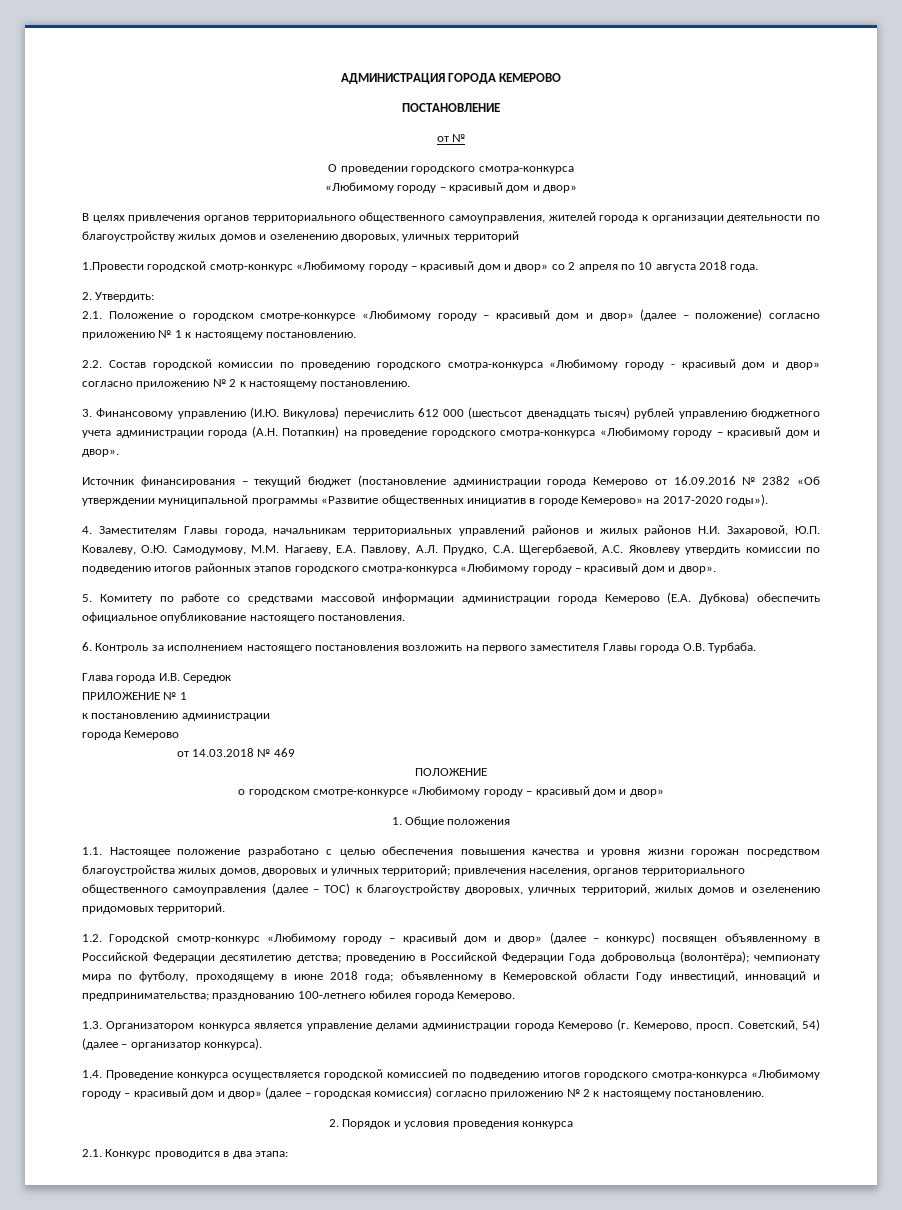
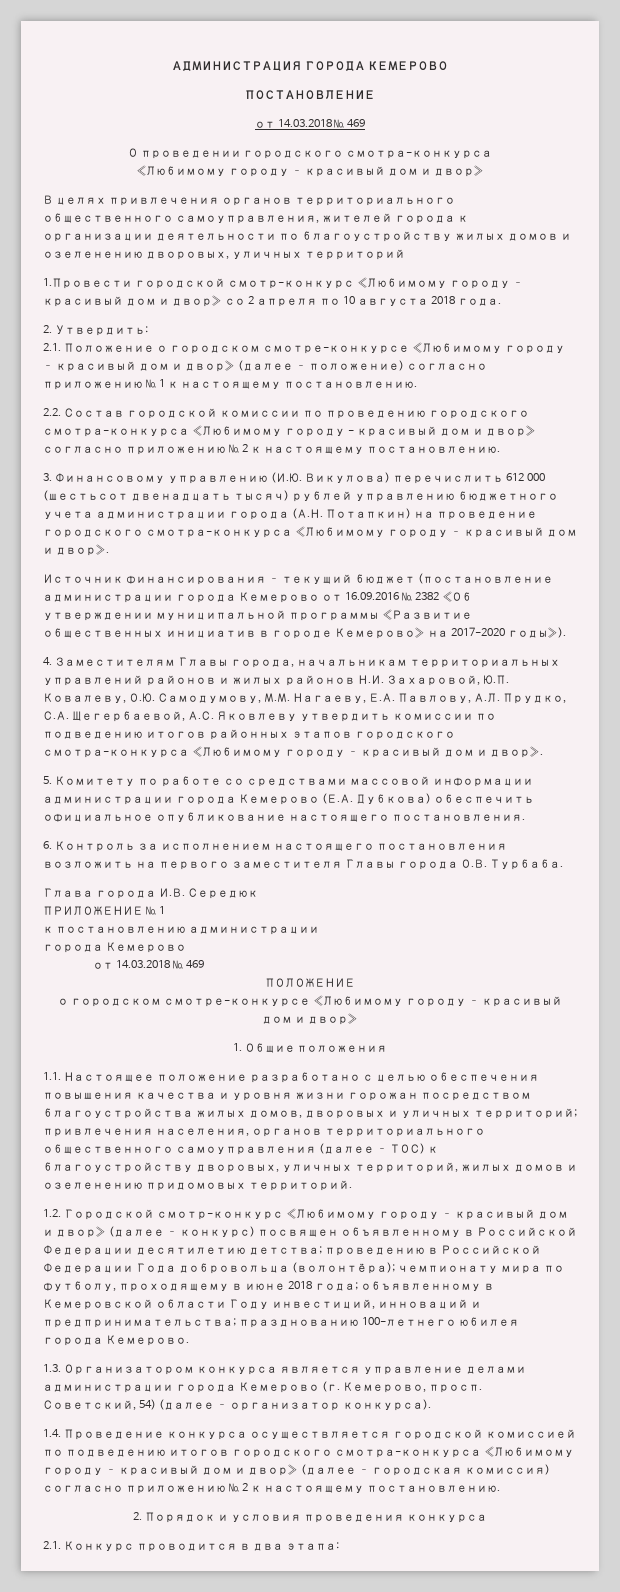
[452,134,466,142] № -> [277,119,366,128] 14.03.2018 № 469

